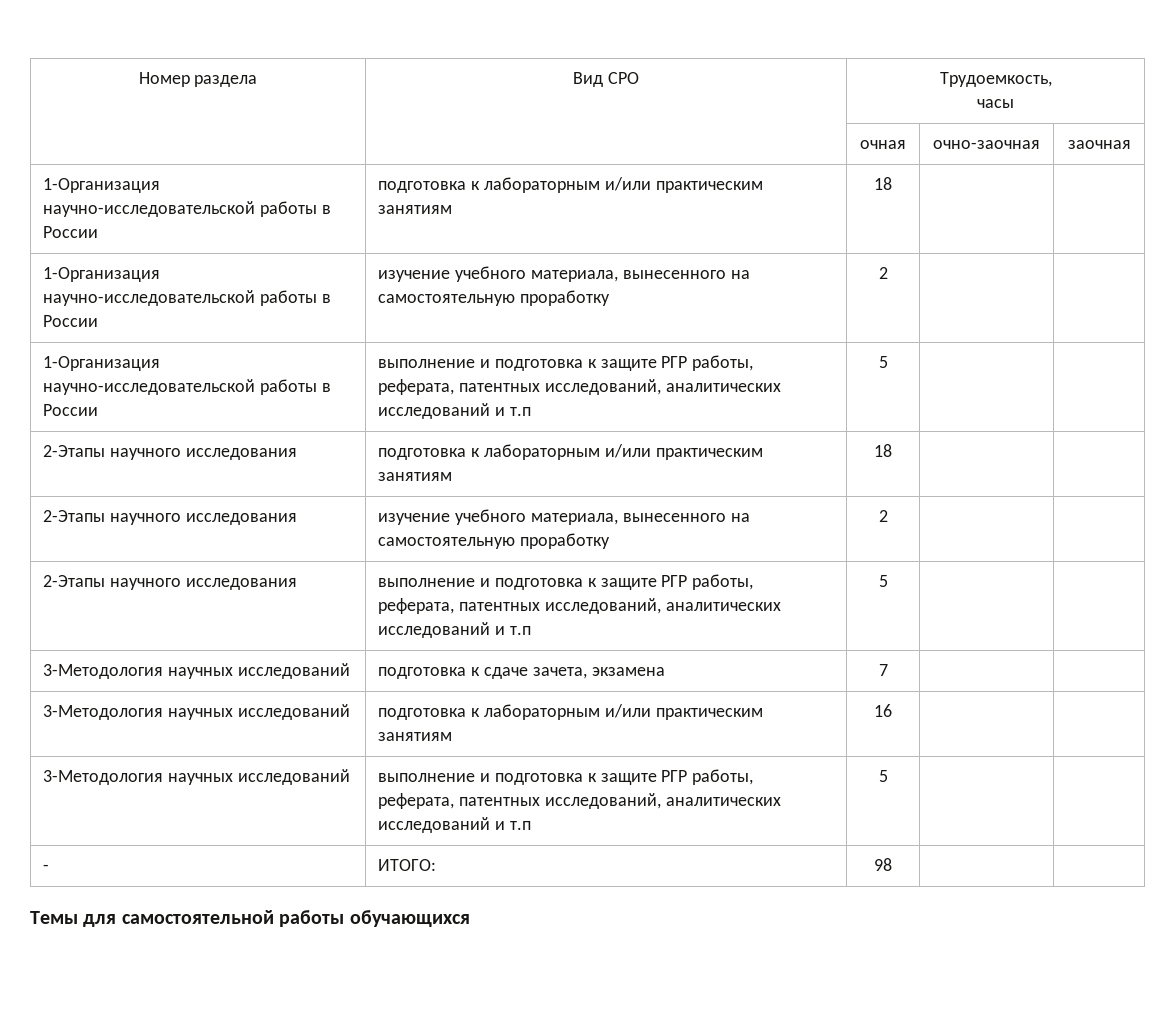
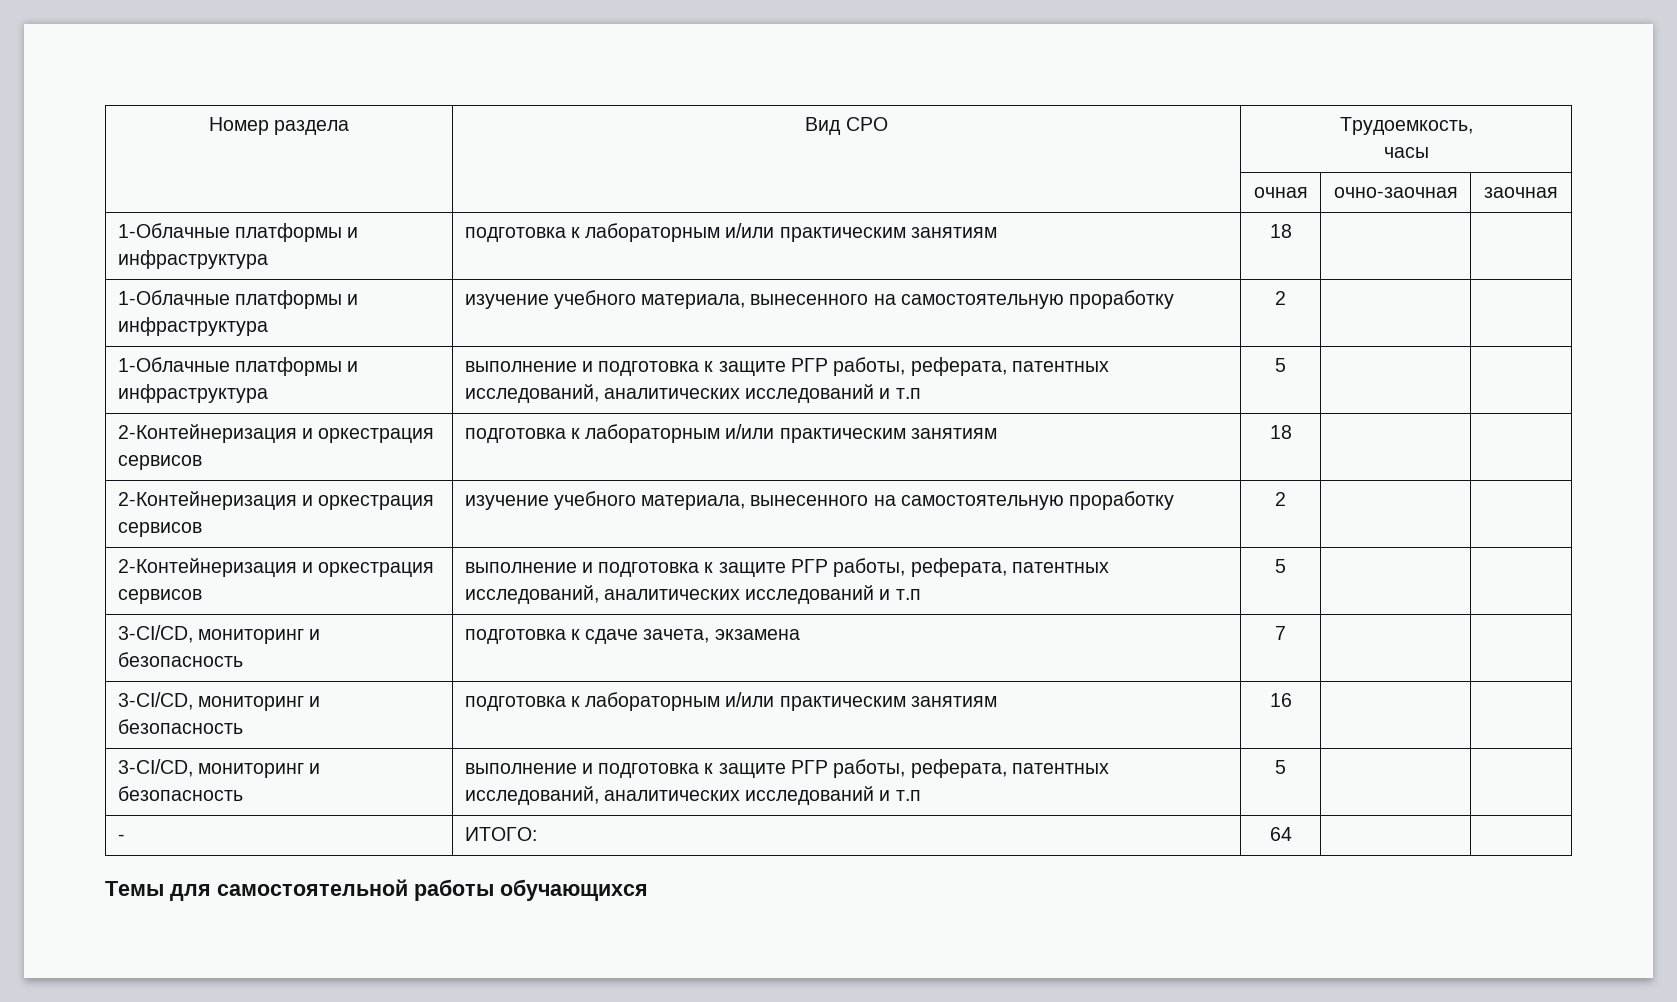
[43,178,161,193] [43,201,331,217] [43,226,99,238] [378,177,763,193] [378,205,453,214] [874,177,892,190] [43,267,161,282] [43,290,331,306] [43,315,99,327] [378,266,750,282] [378,290,610,306] [878,267,888,279] [43,356,161,371] [43,379,331,395] [43,404,99,416] 1-Организация научно-исследовательской работы в России | подготовка к лабораторным и/или практическим занятиям | 18 | | // 1-Организация научно-исследовательской работы в России | изучение учебного материала, вынесенного на самостоятельную проработку | 2 | | // 1-Организация научно-исследовательской работы в России -> [117,223,359,242] [117,250,268,269] [464,223,997,242] [1269,224,1292,238] [117,290,359,309] [117,317,268,336] [464,290,1175,309] [1275,291,1286,305] [117,357,359,376] [117,384,268,403] 1-Облачные платформы и инфраструктура | подготовка к лабораторным и/или практическим занятиям | 18 | | // 1-Облачные платформы и инфраструктура | изучение учебного материала, вынесенного на самостоятельную проработку | 2 | | // 1-Облачные платформы и инфраструктура
[43,445,297,460] [378,444,763,460] [378,472,453,481] [874,444,892,457] [43,510,297,525] [378,509,750,525] [378,533,610,549] [878,510,888,522] [43,575,297,590] 2-Этапы научного исследования | подготовка к лабораторным и/или практическим занятиям | 18 | | // 2-Этапы научного исследования | изучение учебного материала, вынесенного на самостоятельную проработку | 2 | | // 2-Этапы научного исследования -> [117,424,435,443] [117,455,202,470] [464,424,997,443] [1269,425,1292,439] [117,491,435,510] [117,522,202,537] [464,491,1175,510] [1275,492,1286,506] [117,558,435,577] [117,589,202,604] 2-Контейнеризация и оркестрация сервисов | подготовка к лабораторным и/или практическим занятиям | 18 | | // 2-Контейнеризация и оркестрация сервисов | изучение учебного материала, вынесенного на самостоятельную проработку | 2 | | // 2-Контейнеризация и оркестрация сервисов
[43,663,350,679] 3-Методология научных исследований -> [117,625,321,644] [117,652,243,667] 3-CI/CD, мониторинг и безопасность
[43,704,350,720] 3-Методология научных исследований -> [117,692,321,711] [117,719,243,734] 3-CI/CD, мониторинг и безопасность
[43,769,350,785] 3-Методология научных исследований -> [117,759,321,778] [117,786,243,801] 3-CI/CD, мониторинг и безопасность
[874,858,892,871] 98 -> [1269,827,1292,841] 64

